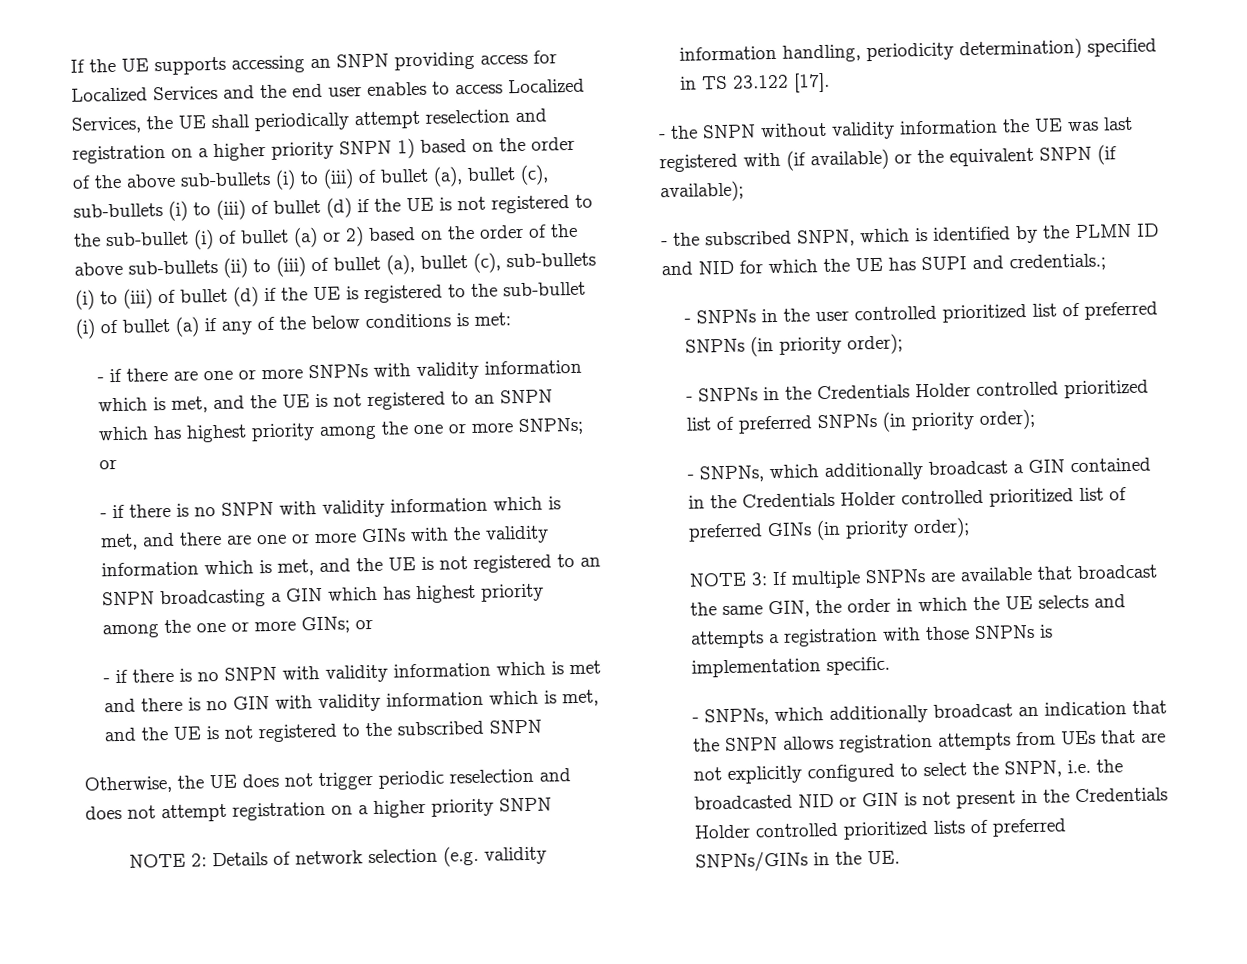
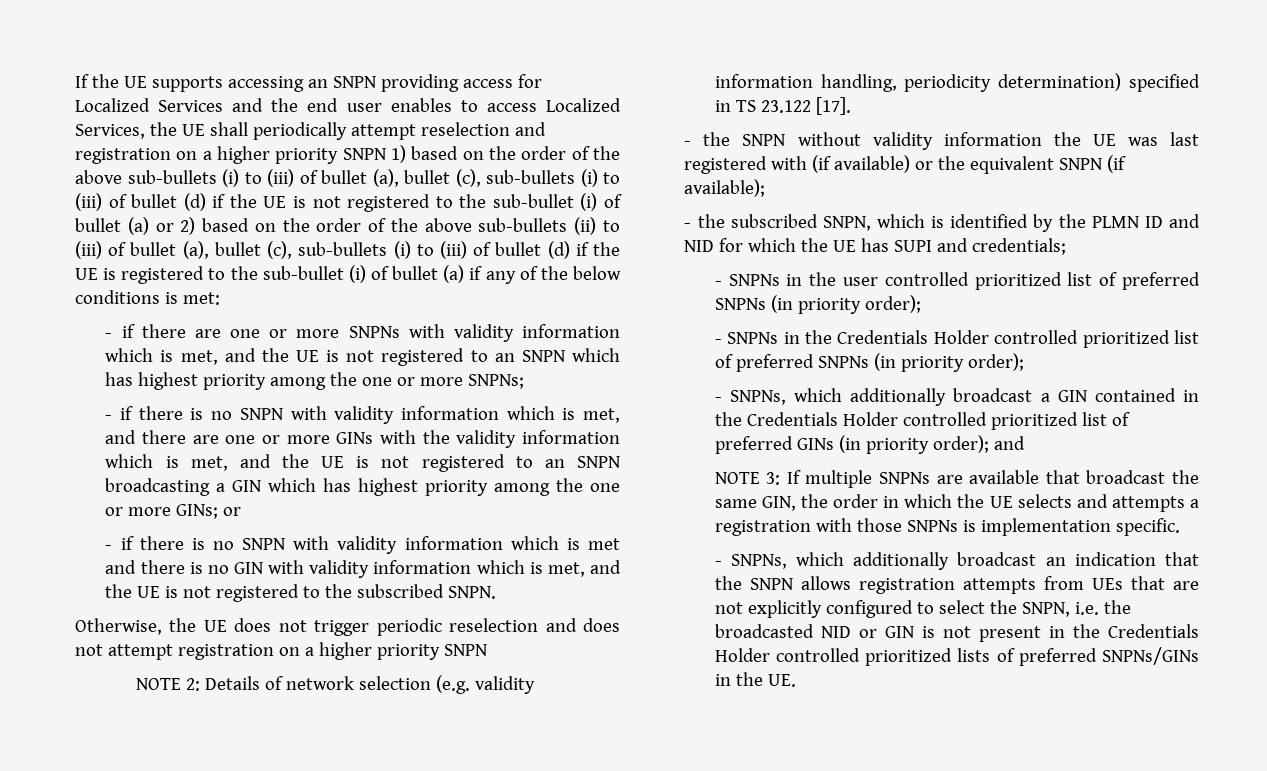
[99,458,118,470] or -> (525, 381) none
[489,719,543,734] SNPN -> [448,586,497,599] SNPN.
[1009,253,1107,272] credentials.; -> [972,238,1067,255] credentials;
(970, 528) none -> [993,436,1025,450] and

